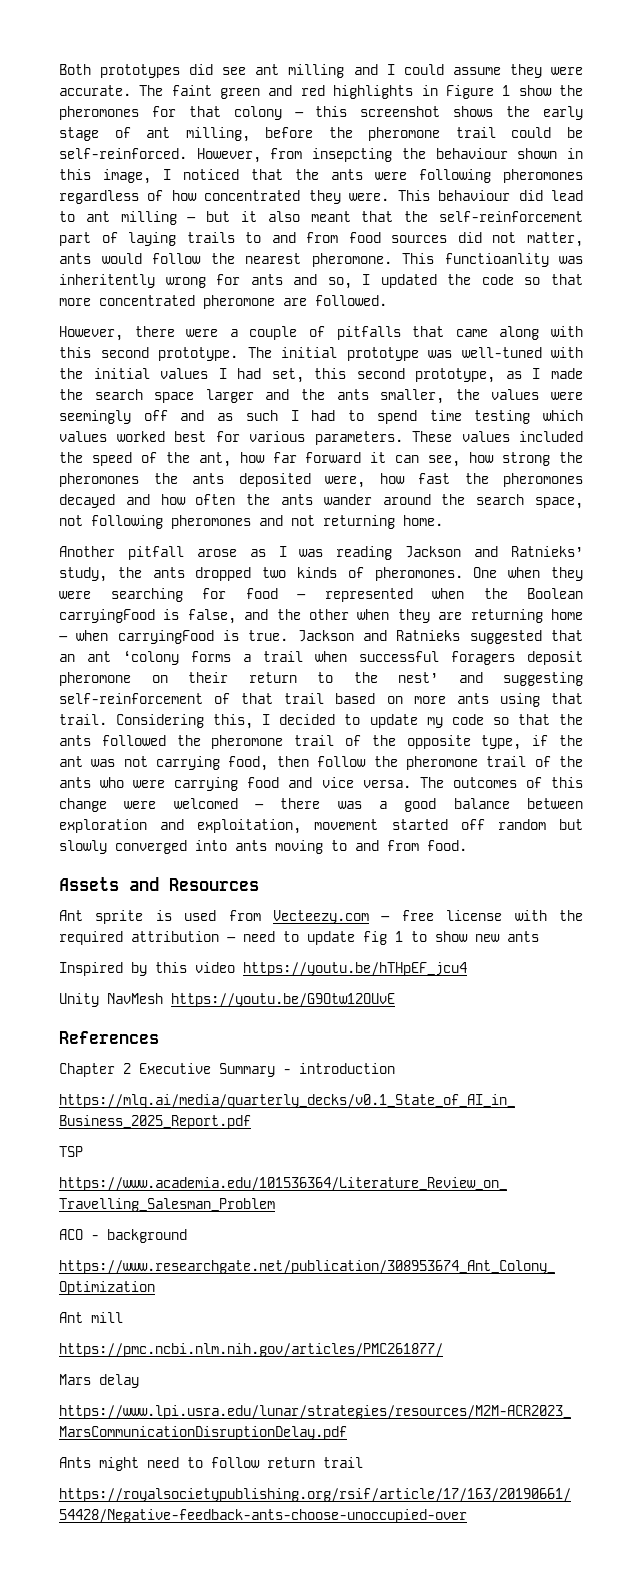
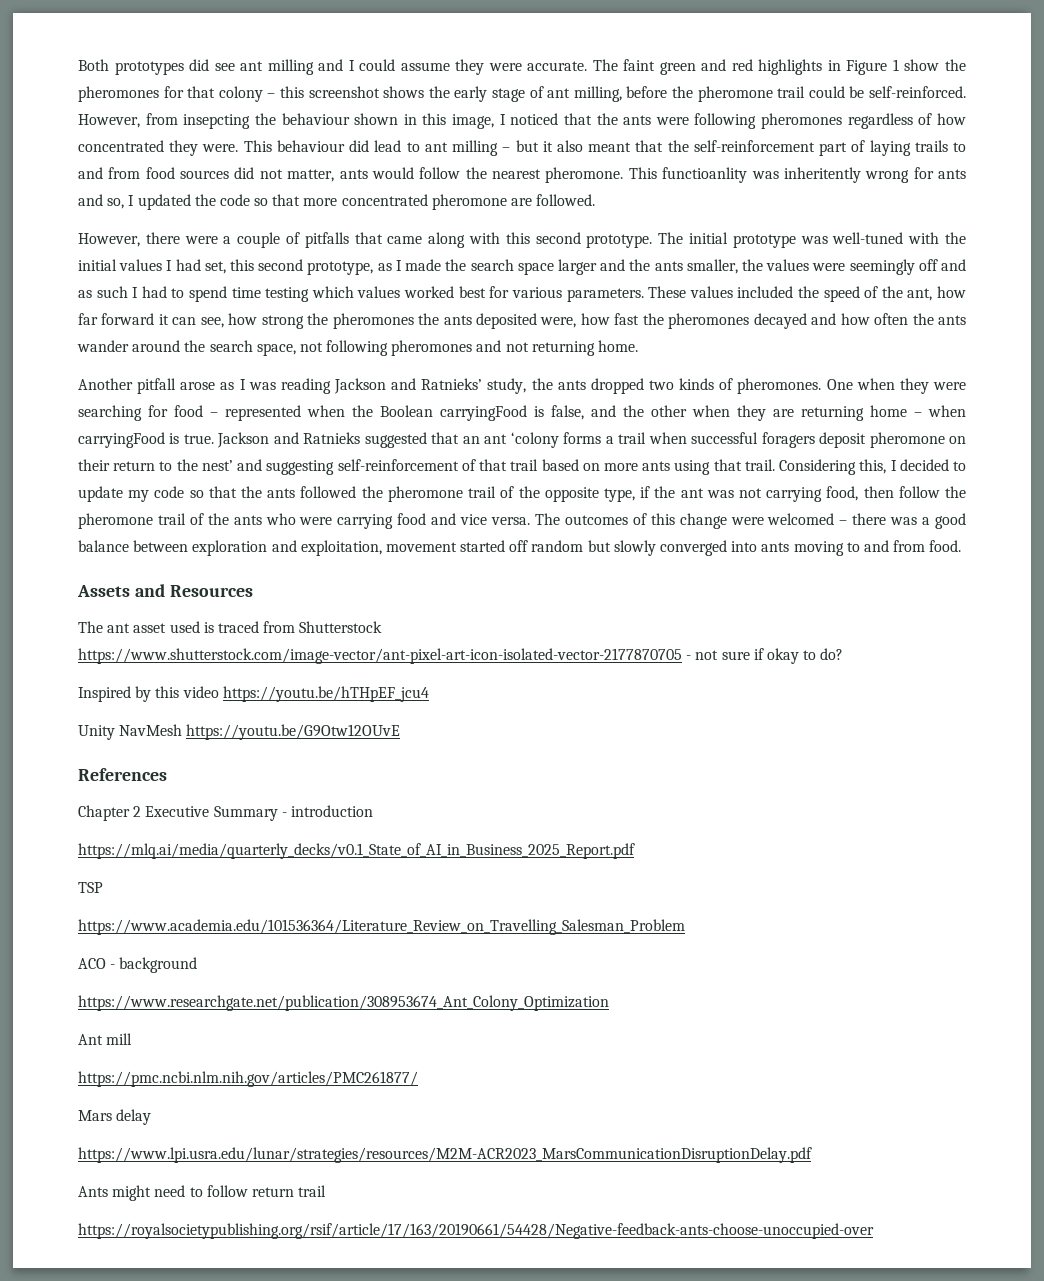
[59,910,583,924] [59,931,539,945] Ant sprite is used from Vecteezy.com – free license with the required attribution – need to update fig 1 to show new ants -> [78,621,383,633] [78,648,844,664] The ant asset used is traced from Shutterstock https://www.shutterstock.com/image-vector/ant-pixel-art-icon-isolated-vector-2177870705 - not sure if okay to do?

